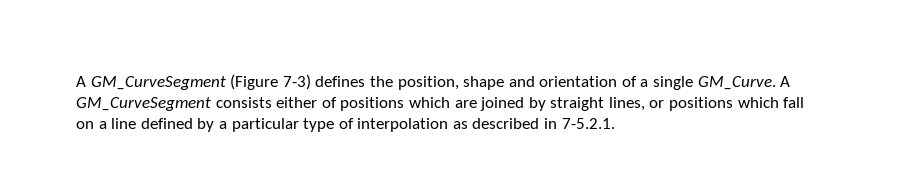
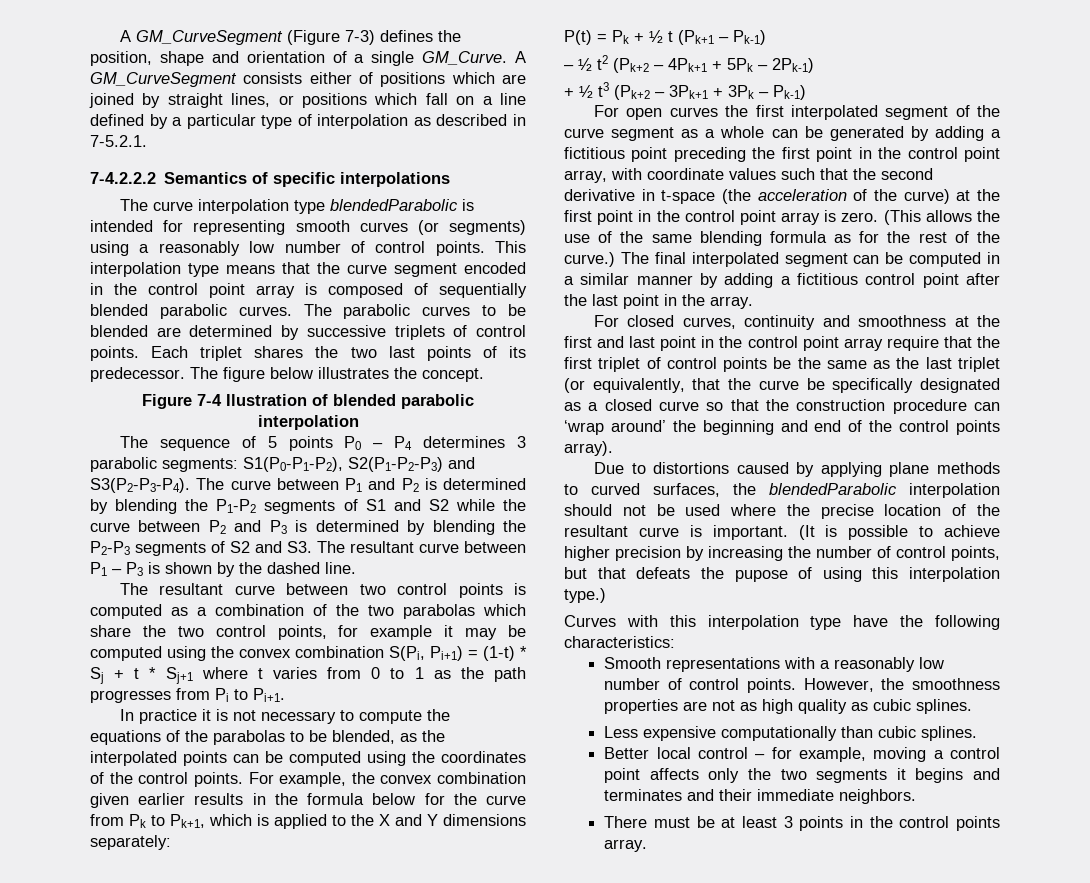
(615, 123) none -> [90,172,451,187] [120,199,475,214] [90,220,526,235] [90,241,526,256] [90,262,526,277] [90,283,527,298] [90,304,526,319] [90,325,526,340] [90,346,526,361] [90,367,484,382] [142,394,474,409] [257,415,359,430] [120,436,526,451] [90,457,475,472] [90,478,526,493] [90,499,527,514] [90,520,527,535] [90,541,526,556] [90,562,356,577] [120,583,526,598] [90,604,526,619] [90,625,527,640] [90,646,527,661] [90,667,527,684] [90,688,285,703] [120,709,451,724] [90,730,445,745] [90,751,526,766] [90,772,526,787] [90,793,526,808] [90,814,526,829] [90,835,171,850] [564,30,766,45] [564,55,814,73] [564,82,806,100] [594,105,1000,120] [564,126,1001,141] [564,147,1001,162] [564,168,933,183] [564,189,1000,204] [564,210,1000,225] [564,231,1000,246] [564,252,1000,267] [564,273,1000,288] [564,294,753,309] [594,315,1000,330] [564,336,1000,351] [564,357,1000,372] [564,378,1000,393] [564,399,1000,414] [564,420,1001,435] [564,441,613,456] [594,462,1000,477] [564,483,1000,498] [564,504,1000,519] [564,525,1000,540] [564,546,1000,561] [564,567,1000,582] [564,588,606,603] [564,615,1000,630] [564,636,675,648] [604,657,945,672] [604,678,1000,693] [604,699,973,714] [604,726,978,741] [604,747,1000,762] [604,768,1000,783] [604,789,917,804] [604,816,1000,831] [604,839,648,852] // 7-4.2.2.2 Semantics of specific interpolations // The curve interpolation type blendedParabolic is intended for representing smooth curves (or segments) using a reasonably low number of control points. This interpolation type means that the curve segment encoded in the control point array is composed of sequentially blended parabolic curves. The parabolic curves to be blended are determined by successive triplets of control points. Each triplet shares the two last points of its predecessor. The figure below illustrates the concept. // Figure 7-4 Ilustration of blended parabolic interpolation // The sequence of 5 points P0 – P4 determines 3 parabolic segments: S1(P0-P1-P2), S2(P1-P2-P3) and S3(P2-P3-P4). The curve between P1 and P2 is determined by blending the P1-P2 segments of S1 and S2 while the curve between P2 and P3 is determined by blending the P2-P3 segments of S2 and S3. The resultant curve between P1 – P3 is shown by the dashed line. // The resultant curve between two control points is computed as a combination of the two parabolas which share the two control points, for example it may be computed using the convex combination S(Pi, Pi+1) = (1-t) * Sj + t * Sj+1 where t varies from 0 to 1 as the path progresses from Pi to Pi+1. // In practice it is not necessary to compute the equations of the parabolas to be blended, as the interpolated points can be computed using the coordinates of the control points. For example, the convex combination given earlier results in the formula below for the curve from Pk to Pk+1, which is applied to the X and Y dimensions separately: // P(t) = Pk + ½ t (Pk+1 – Pk-1) // – ½ t2 (Pk+2 – 4Pk+1 + 5Pk – 2Pk-1) // + ½ t3 (Pk+2 – 3Pk+1 + 3Pk – Pk-1) // For open curves the first interpolated segment of the curve segment as a whole can be generated by adding a fictitious point preceding the first point in the control point array, with coordinate values such that the second derivative in t-space (the acceleration of the curve) at the first point in the control point array is zero. (This allows the use of the same blending formula as for the rest of the curve.) The final interpolated segment can be computed in a similar manner by adding a fictitious control point after the last point in the array. // For closed curves, continuity and smoothness at the first and last point in the control point array require that the first triplet of control points be the same as the last triplet (or equivalently, that the curve be specifically designated as a closed curve so that the construction procedure can ‘wrap around’ the beginning and end of the control points array). // Due to distortions caused by applying plane methods to curved surfaces, the blendedParabolic interpolation should not be used where the precise location of the resultant curve is important. (It is possible to achieve higher precision by increasing the number of control points, but that defeats the pupose of using this interpolation type.) // Curves with this interpolation type have the following characteristics: // Smooth representations with a reasonably low number of control points. However, the smoothness properties are not as high quality as cubic splines. // Less expensive computationally than cubic splines. // Better local control – for example, moving a control point affects only the two segments it begins and terminates and their immediate neighbors. // There must be at least 3 points in the control points array.

